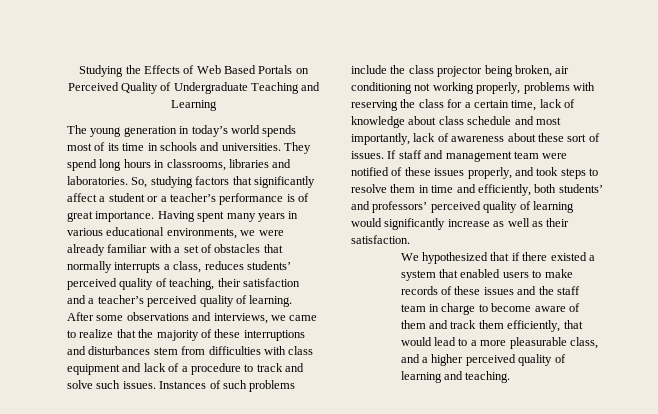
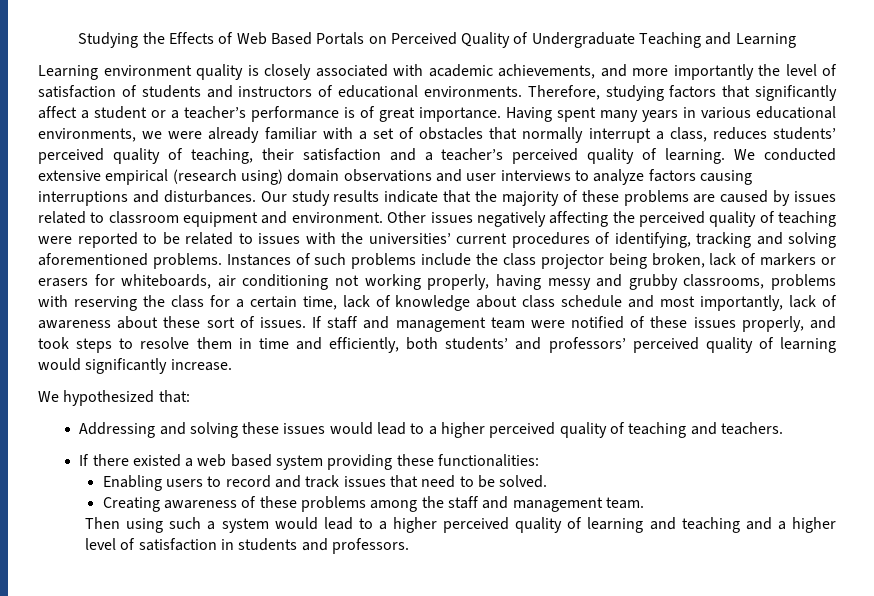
[67,125,297,137] [67,142,311,154] [67,159,292,171] [67,176,148,188] The young generation in today’s world spends most of its time in schools and universities. They spend long hours in classrooms, libraries and laboratories. So, -> [38,64,837,80] [38,85,600,100] Learning environment quality is closely associated with academic achievements, and more importantly the level of satisfaction of students and instructors of educational environments. Therefore,
[114,262,161,273] interrupts -> [588,128,651,143] interrupt
[67,312,318,324] [67,329,114,338] After some observations and interviews, we came to realize -> [734,148,837,161] [38,169,752,185] [38,190,439,206] We conducted extensive empirical (research using) domain observations and user interviews to analyze factors causing interruptions and disturbances. Our study results indicate
[243,330,305,341] [67,346,314,355] [67,363,304,375] [67,380,156,389] interruptions and disturbances stem from difficulties with class equipment and lack of a procedure to track and solve such issues. -> [623,190,836,206] [38,211,837,227] [38,232,836,248] [38,253,222,269] problems are caused by issues related to classroom equipment and environment. Other issues negatively affecting the perceived quality of teaching were reported to be related to issues with the universities’ current procedures of identifying, tracking and solving aforementioned problems.
(552, 71) none -> [709,253,837,266] [38,274,212,289] lack of markers or erasers for whiteboards,
(521, 88) none -> [495,274,765,290] having messy and grubby classrooms,
[447,218,570,227] [351,235,410,244] [400,252,595,264] [400,269,573,281] [400,286,580,295] [400,303,580,315] [400,320,583,332] [400,337,598,349] [400,354,420,363] increase as well as their satisfaction. // We hypothesized that if there existed a system that enabled users to make records of these issues and the staff team in charge to become aware of them and track them efficiently, that would lead to a more pleasurable class, and -> [170,359,232,371] [38,390,190,406] [79,422,783,438] [79,454,540,470] [102,475,548,491] [102,496,644,512] [85,517,373,533] increase. // We hypothesized that: // Addressing and solving these issues would lead to a higher perceived quality of teaching and teachers. // If there existed a web based system providing these functionalities: // Enabling users to record and track issues that need to be solved. // Creating awareness of these problems among the staff and management team. // Then using such a system would lead to
[465,371,511,383] teaching. -> [681,517,836,533] [85,538,410,554] teaching and a higher level of satisfaction in students and professors.

